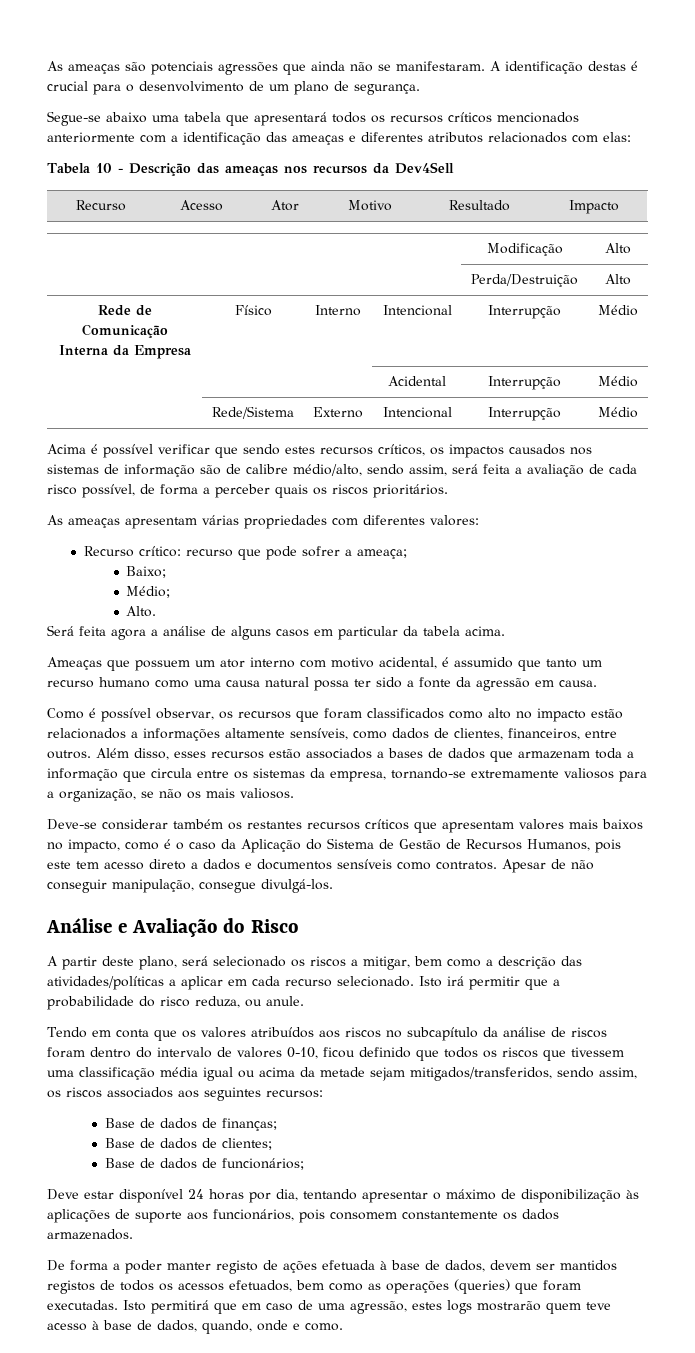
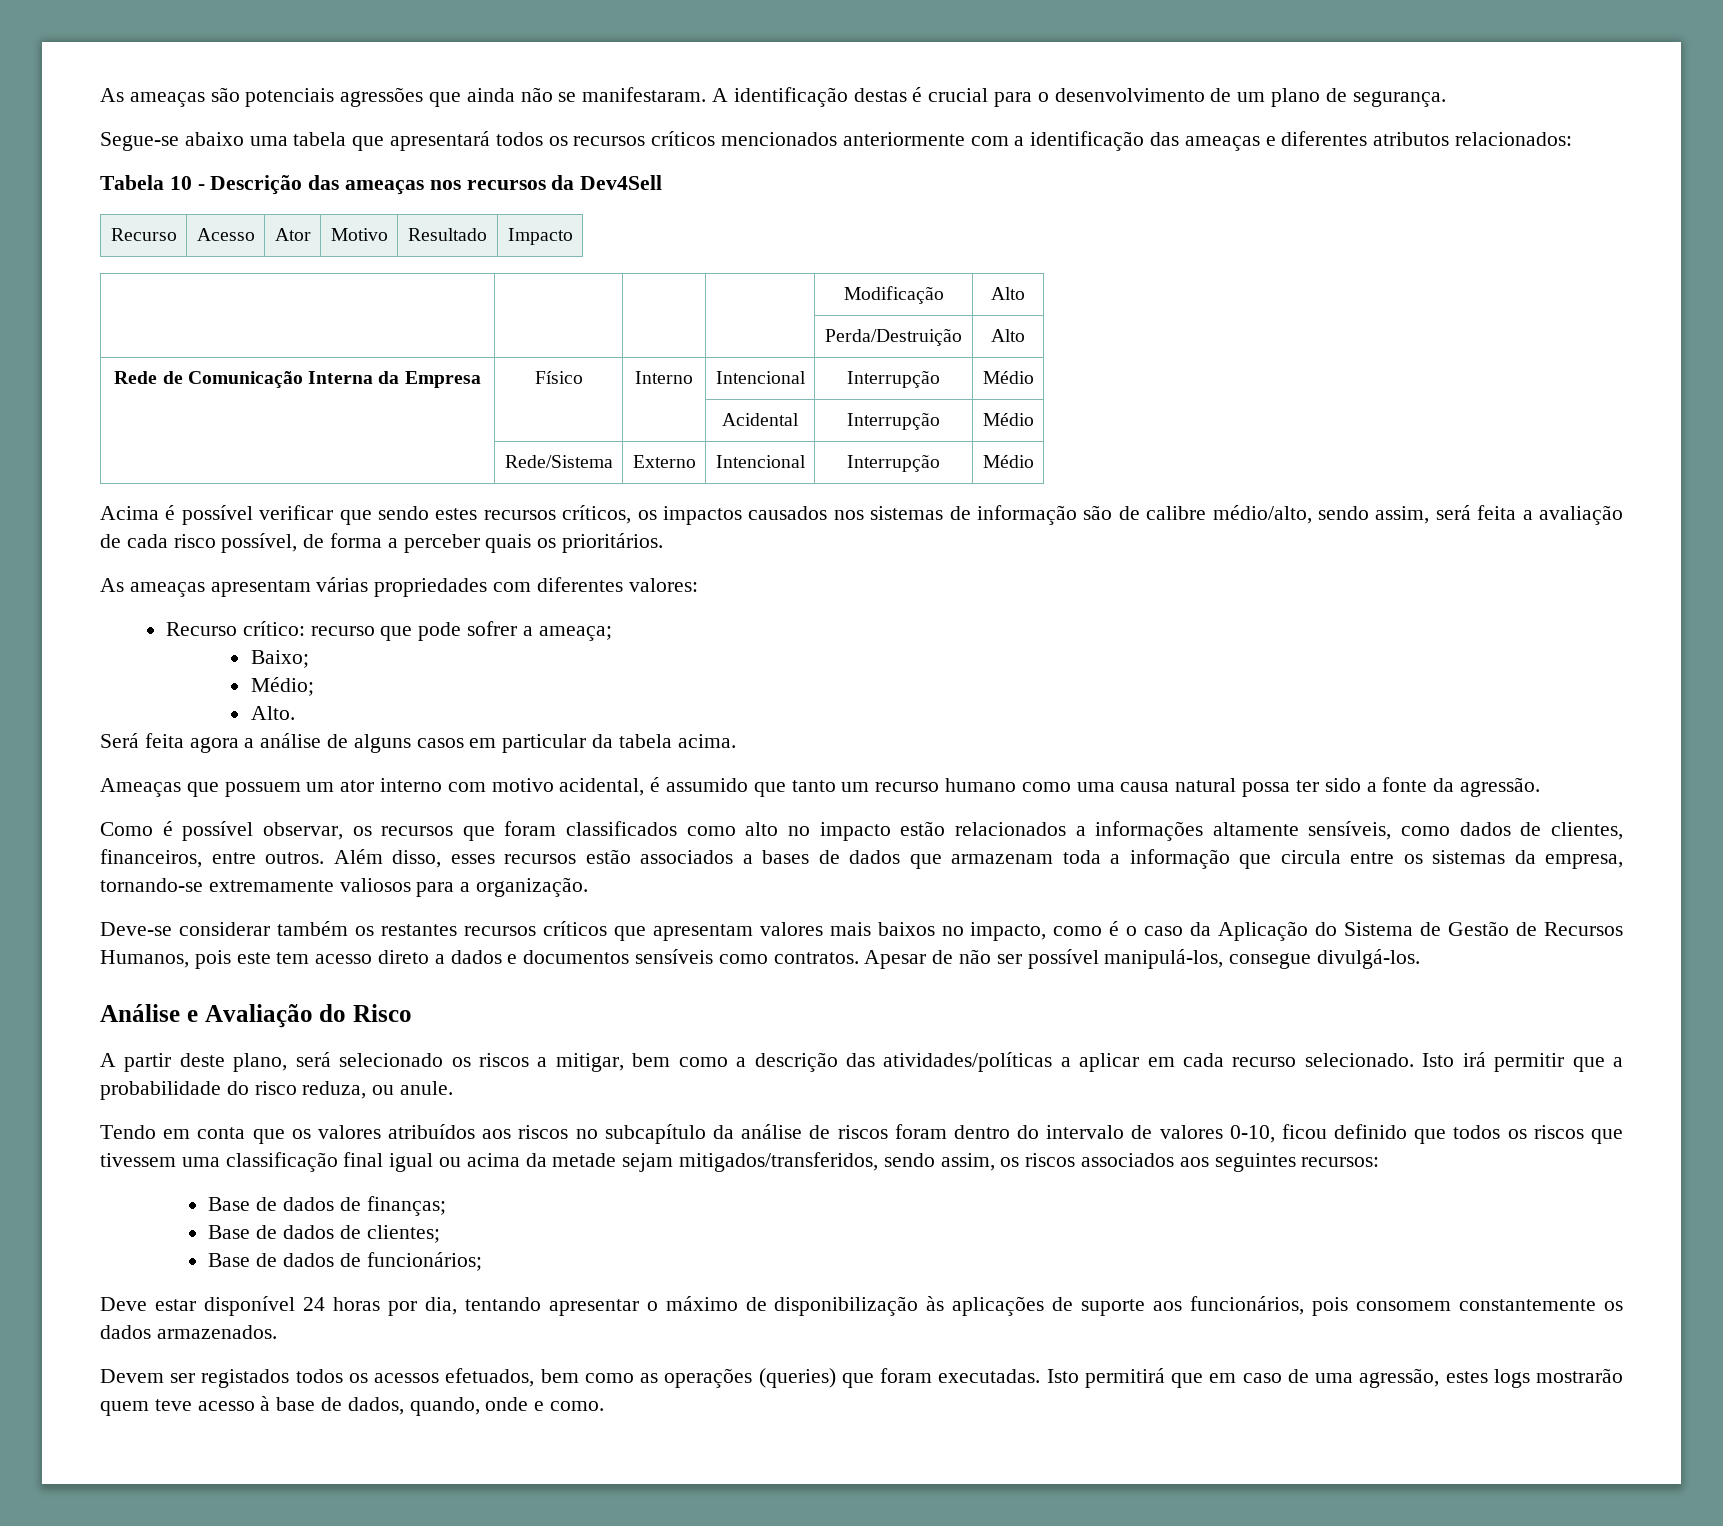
[488,132,631,143] relacionados com elas: -> [1455,132,1573,146] relacionados:
[332,484,368,495] riscos -> (557, 543) none
[476,678,597,691] agressão em causa. -> [1459,777,1540,797] agressão.
[59,788,294,802] organização, se não os mais valiosos. -> [476,877,589,897] organização.
[47,879,194,893] conseguir manipulação, -> [996,949,1224,969] ser possível manipulá-los,
[160,1067,198,1077] média -> [343,1152,384,1167] final
[47,1260,617,1274] [47,1280,115,1294] De forma a poder manter registo de ações efetuada à base de dados, devem ser mantidos registos de -> [100,1369,290,1388] Devem ser registados

